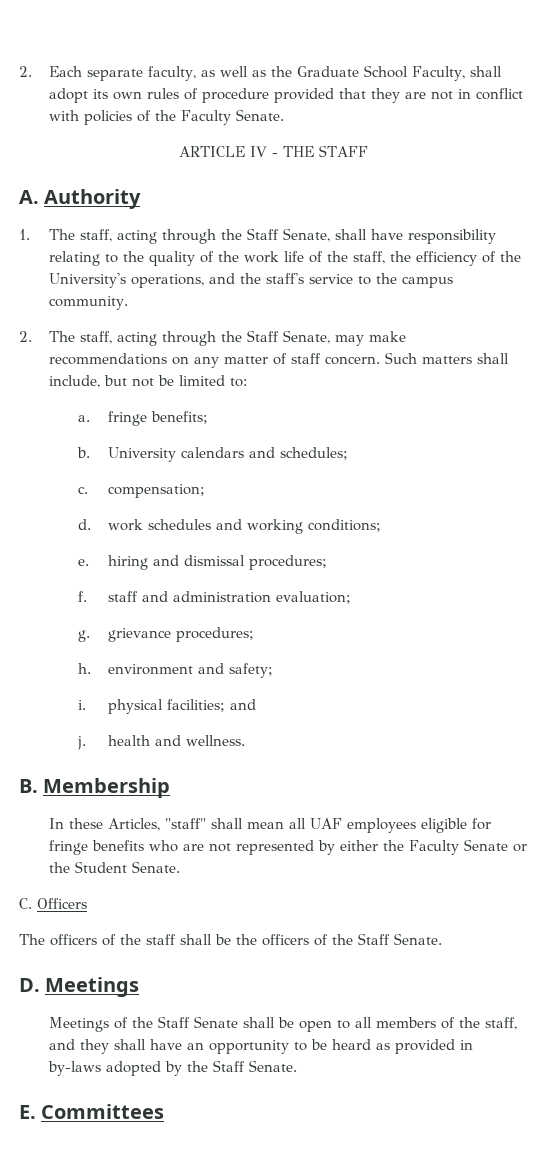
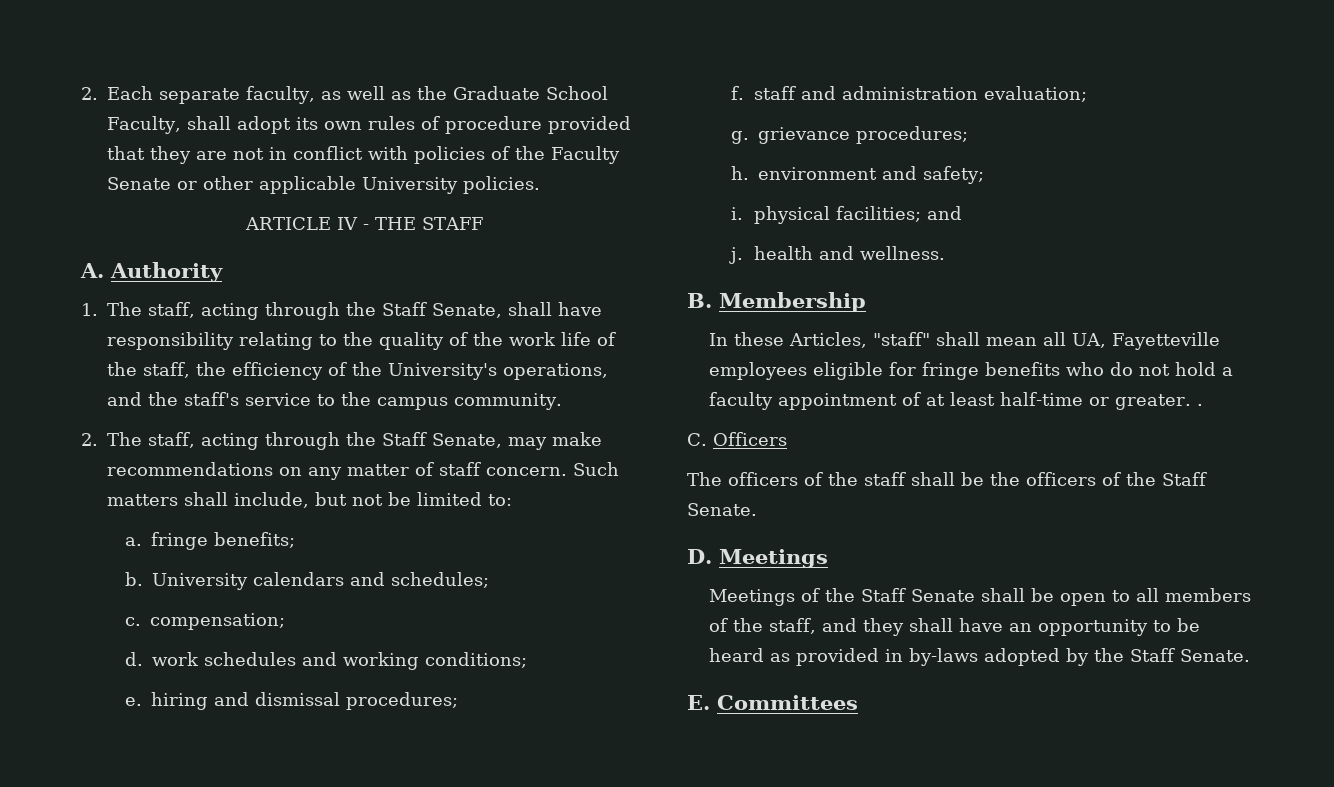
[235,109,284,121] Senate. -> [107,176,540,194] Senate or other applicable University policies.
[309,818,342,829] UAF -> [1072,332,1221,350] UA, Fayetteville
[182,839,527,855] [48,861,180,873] are not represented by either the Faculty Senate or the Student Senate. -> [1110,362,1234,376] [709,392,1204,410] do not hold a faculty appointment of at least half-time or greater. .

